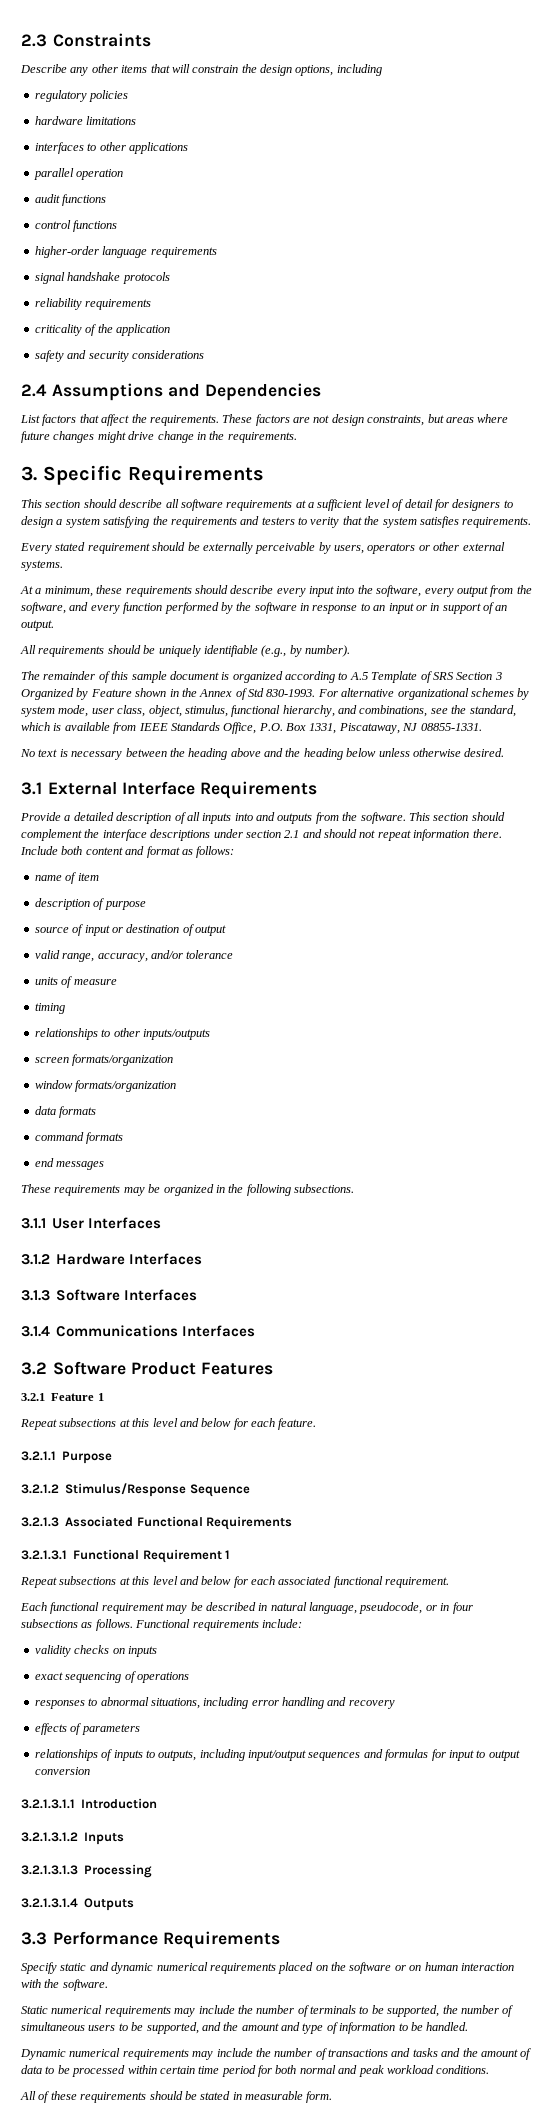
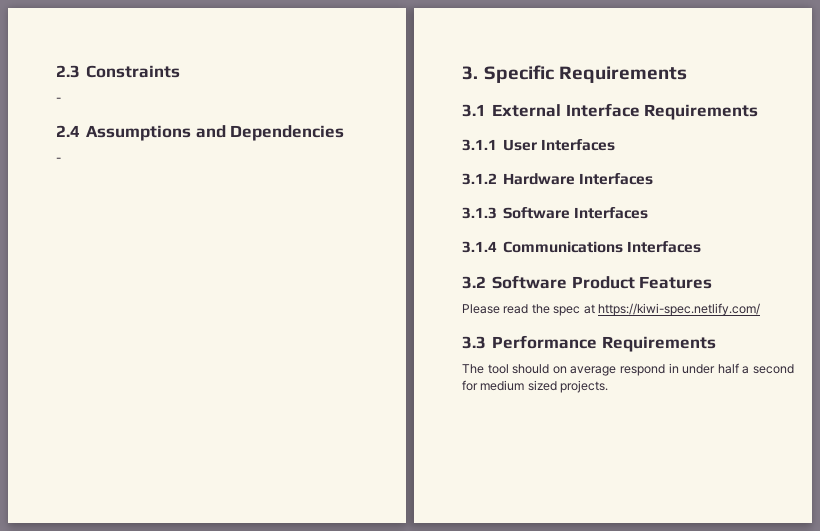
[20,64,382,76] [34,90,129,102] [34,116,137,125] [34,142,188,154] [33,168,124,180] [34,194,107,206] [34,220,118,232] [34,246,217,258] [34,272,170,284] [34,298,152,310] [34,324,170,336] [34,350,204,362] [21,383,321,401] [20,414,509,426] [21,431,297,443] [21,465,264,486] [21,499,513,511] [21,516,532,528] [20,542,505,554] [21,560,63,571] [20,585,532,597] [21,602,508,614] [21,620,54,631] [20,645,350,657] [21,671,502,683] [21,688,530,700] [21,705,516,717] [21,722,482,734] [20,748,505,760] [21,781,317,799] [20,812,505,824] [21,829,502,841] [20,846,235,858] [34,872,99,884] [34,898,146,910] [34,924,226,936] [34,950,234,962] [34,976,117,988] [34,1003,65,1014] [34,1028,210,1040] [34,1054,174,1066] [34,1080,177,1092] [34,1106,97,1118] [34,1132,124,1144] [34,1158,105,1170] [21,1184,354,1196] Describe any other items that will constrain the design options, including // regulatory policies // hardware limitations // interfaces to other applications // parallel operation // audit functions // control functions // higher-order language requirements // signal handshake protocols // reliability requirements // criticality of the application // safety and security considerations // 2.4 Assumptions and Dependencies // List factors that affect the requirements. These factors are not design constraints, but areas where future changes might drive change in the requirements. // 3. Specific Requirements // This section should describe all software requirements at a sufficient level of detail for designers to design a system satisfying the requirements and testers to verity that the system satisfies requirements. // Every stated requirement should be externally perceivable by users, operators or other external systems. // At a minimum, these requirements should describe every input into the software, every output from the software, and every function performed by the software in response to an input or in support of an output. // All requirements should be uniquely identifiable (e.g., by number). // The remainder of this sample document is organized according to A.5 Template of SRS Section 3 Organized by Feature shown in the Annex of Std 830-1993. For alternative organizational schemes by system mode, user class, object, stimulus, functional hierarchy, and combinations, see the standard, which is available from IEEE Standards Office, P.O. Box 1331, Piscataway, NJ 08855-1331. // No text is necessary between the heading above and the heading below unless otherwise desired. // 3.1 External Interface Requirements // Provide a detailed description of all inputs into and outputs from the software. This section should complement the interface descriptions under section 2.1 and should not repeat information there. Include both content and format as follows: // name of item // description of purpose // source of input or destination of output // valid range, accuracy, and/or tolerance // units of measure // timing // relationships to other inputs/outputs // screen formats/organization // window formats/organization // data formats // command formats // end messages // These requirements may be organized in the following subsections. -> [56,97,61,102] [56,125,345,141] [56,157,61,162] [462,65,688,83] [462,103,759,120] - // 2.4 Assumptions and Dependencies // - // 3. Specific Requirements // 3.1 External Interface Requirements
[21,1393,104,1401] [20,1418,317,1430] [21,1451,113,1464] [21,1483,250,1497] [21,1516,293,1530] [21,1549,231,1563] [20,1576,450,1588] [20,1602,473,1614] [21,1619,302,1631] [34,1645,157,1657] [34,1671,189,1683] [34,1697,395,1709] [34,1723,140,1735] [34,1749,520,1761] [34,1767,90,1775] [21,1798,158,1809] [21,1832,125,1845] [21,1864,153,1878] [21,1898,135,1911] [21,1931,280,1949] [21,1962,514,1974] [21,1979,108,1991] [21,2005,514,2017] [21,2022,469,2034] [20,2048,532,2060] [21,2065,490,2077] [20,2091,333,2103] 3.2.1 Feature 1 // Repeat subsections at this level and below for each feature. // 3.2.1.1 Purpose // 3.2.1.2 Stimulus/Response Sequence // 3.2.1.3 Associated Functional Requirements // 3.2.1.3.1 Functional Requirement 1 // Repeat subsections at this level and below for each associated functional requirement. // Each functional requirement may be described in natural language, pseudocode, or in four subsections as follows. Functional requirements include: // validity checks on inputs // exact sequencing of operations // responses to abnormal situations, including error handling and recovery // effects of parameters // relationships of inputs to outputs, including input/output sequences and formulas for input to output conversion // 3.2.1.3.1.1 Introduction // 3.2.1.3.1.2 Inputs // 3.2.1.3.1.3 Processing // 3.2.1.3.1.4 Outputs // 3.3 Performance Requirements // Specify static and dynamic numerical requirements placed on the software or on human interaction with the software. // Static numerical requirements may include the number of terminals to be supported, the number of simultaneous users to be supported, and the amount and type of information to be handled. // Dynamic numerical requirements may include the number of transactions and tasks and the amount of data to be processed within certain time period for both normal and peak workload conditions. // All of these requirements should be stated in measurable form. -> [462,303,760,316] [462,335,716,352] [462,363,794,376] [462,380,609,393] Please read the spec at https://kiwi-spec.netlify.com/ // 3.3 Performance Requirements // The tool should on average respond in under half a second for medium sized projects.

